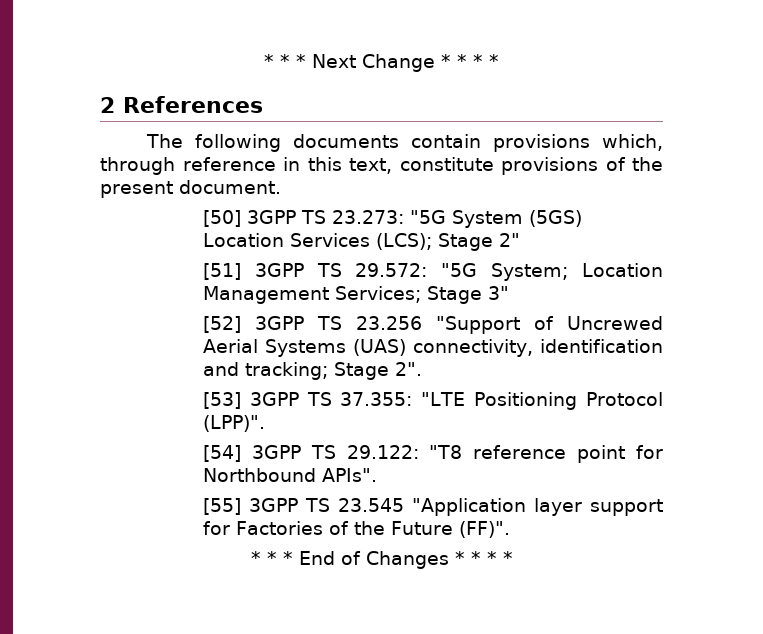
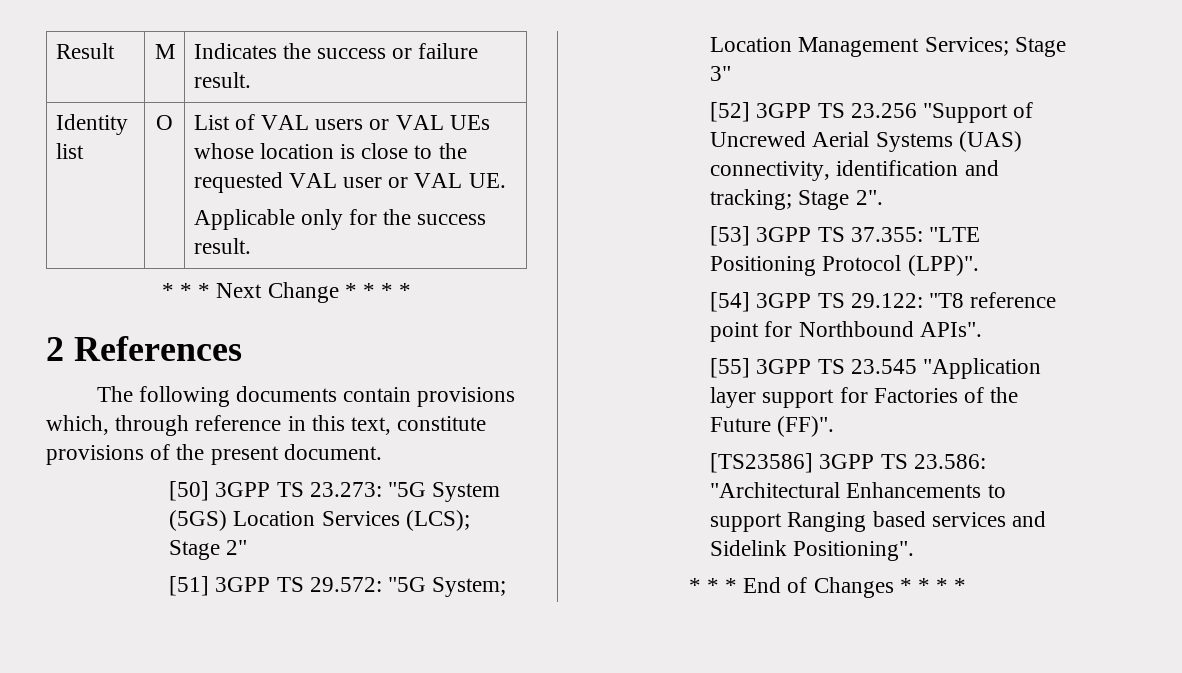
(264, 61) none -> [55,43,115,59] [154,44,175,59] [193,43,479,59] [193,72,251,88] [55,114,128,135] [55,143,84,159] [156,115,173,130] [193,114,490,130] [193,143,467,159] [193,172,506,193] [193,209,487,230] [193,238,251,254] Result | M | Indicates the success or failure result. // Identity list | O | List of VAL users or VAL UEs whose location is close to the requested VAL user or VAL UE. // Applicable only for the success result. //
(510, 529) none -> [710,453,986,473] [710,482,1006,498] [710,511,1047,532] [710,540,915,561] // [TS23586] 3GPP TS 23.586: "Architectural Enhancements to support Ranging based services and Sidelink Positioning".

